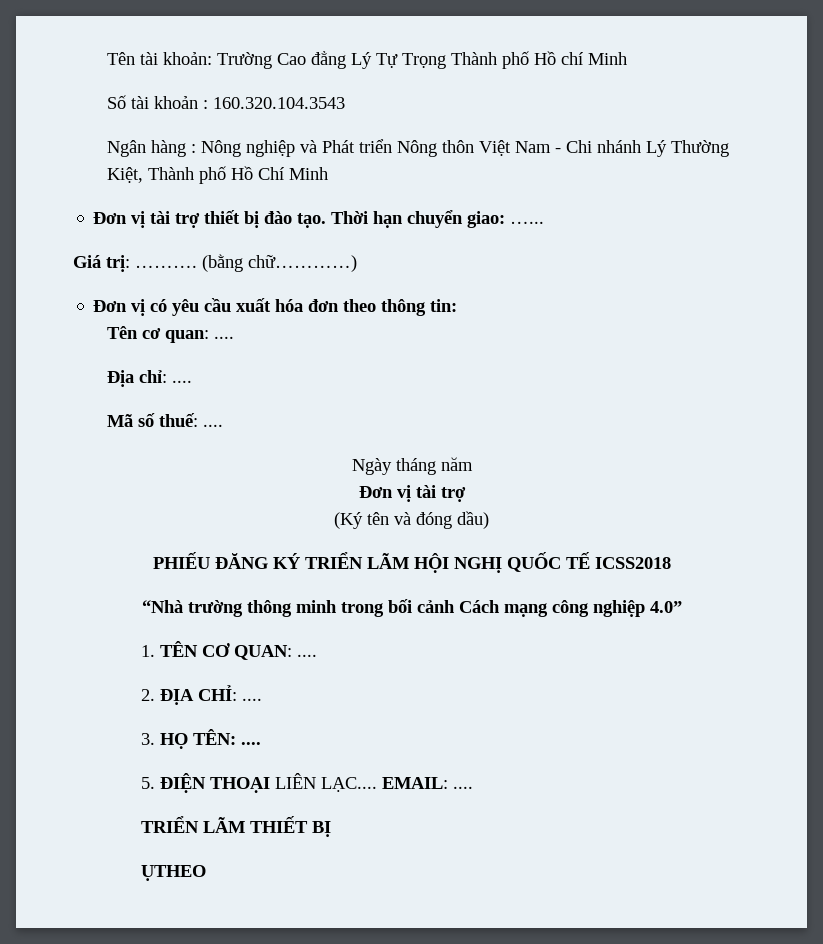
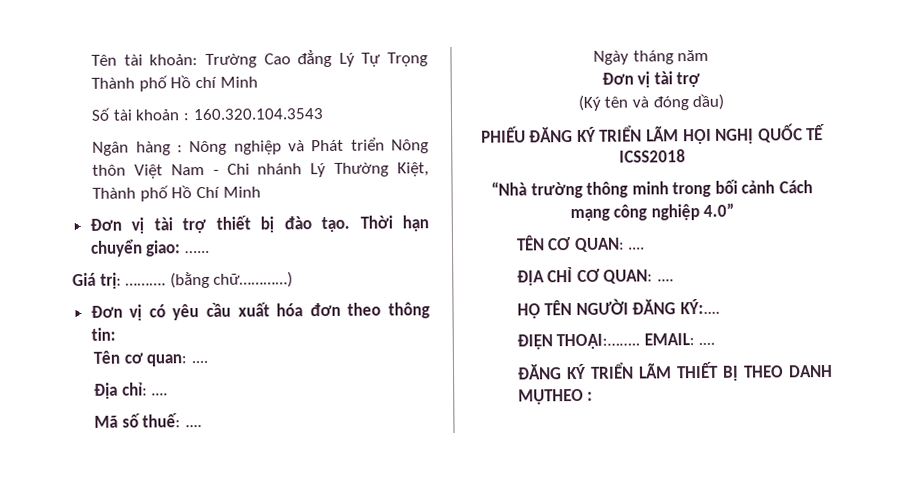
[140,645,155,657] 1. -> (735, 209) none
[140,685,262,705] [140,729,261,749] [140,773,377,793] 2. ĐỊA CHỈ: .... // 3. HỌ TÊN: .... // 5. ĐIỆN THOẠI LIÊN LẠC.... -> [516,267,674,286] [516,298,720,319] [516,333,641,350] ĐỊA CHỈ CƠ QUAN: .... // HỌ TÊN NGƯỜI ĐĂNG KÝ:.... // ĐIỆN THOẠI:……..
(473, 787) none -> [516,363,586,380] ĐĂNG KÝ
[140,865,206,881] // ỤTHEO -> [742,364,833,378] [517,388,594,405] THEO DANH MỤTHEO :

